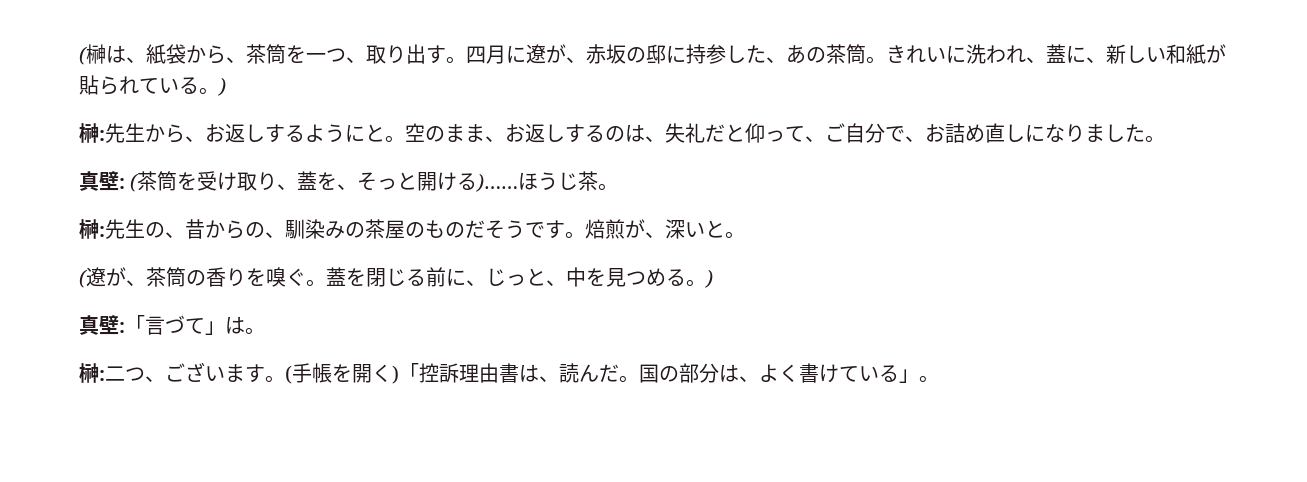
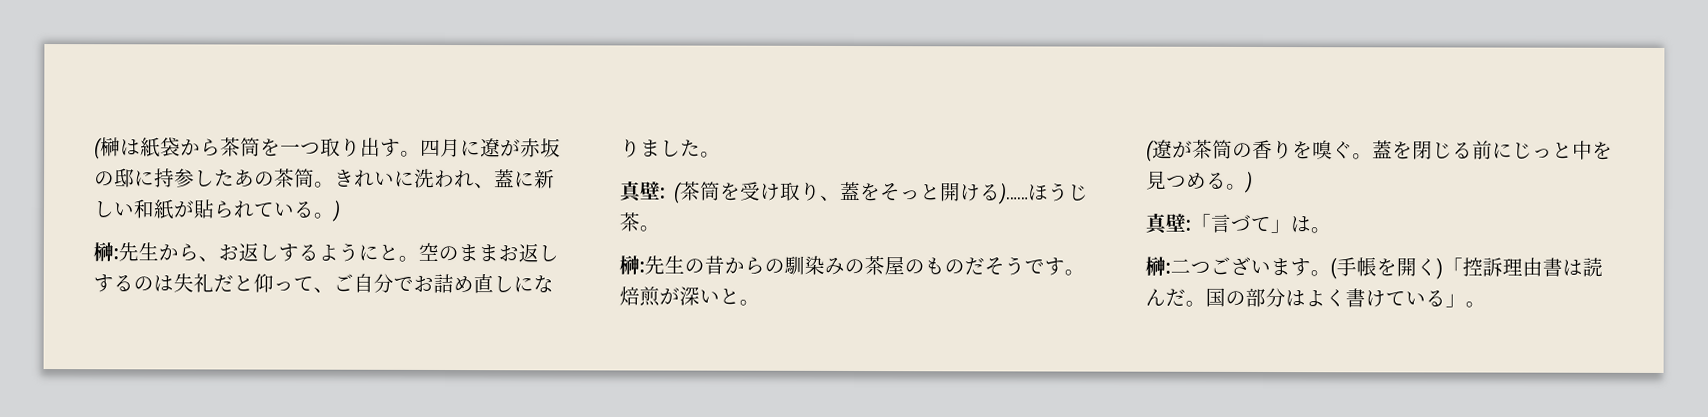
[126,57,146,63] 、 -> (141, 147) none
[226,57,246,63] 、 -> (221, 147) none
[346,57,366,63] 、 -> (321, 148) none
[566,57,586,63] 、 -> (521, 148) none
[766,57,786,63] 、 -> (235, 178) none
[1086,57,1106,63] 、 -> (535, 179) none
[485,136,505,142] 、 -> (499, 253) none
[645,136,665,142] 、 -> (174, 283) none
[905,136,925,142] 、 -> (414, 283) none
[337,184,358,190] 、 -> (881, 192) none
[165,232,185,238] 、 -> (705, 266) none
[265,232,285,238] 、 -> (785, 266) none
[645,232,665,238] 、 -> (680, 296) none
[126,280,146,286] 、 -> (1193, 149) none
[466,268,566,286] 、じっと、 -> [1512,142,1573,159] じっと
[145,376,165,382] 、 -> (1211, 267) none
[539,376,559,382] 、 -> (1583, 267) none
[739,376,759,382] 、 -> (1306, 298) none

